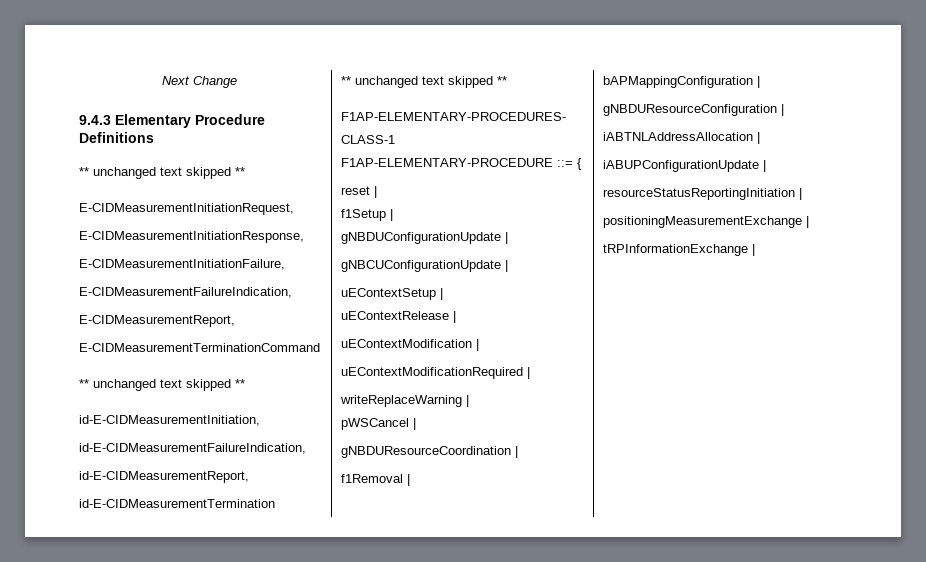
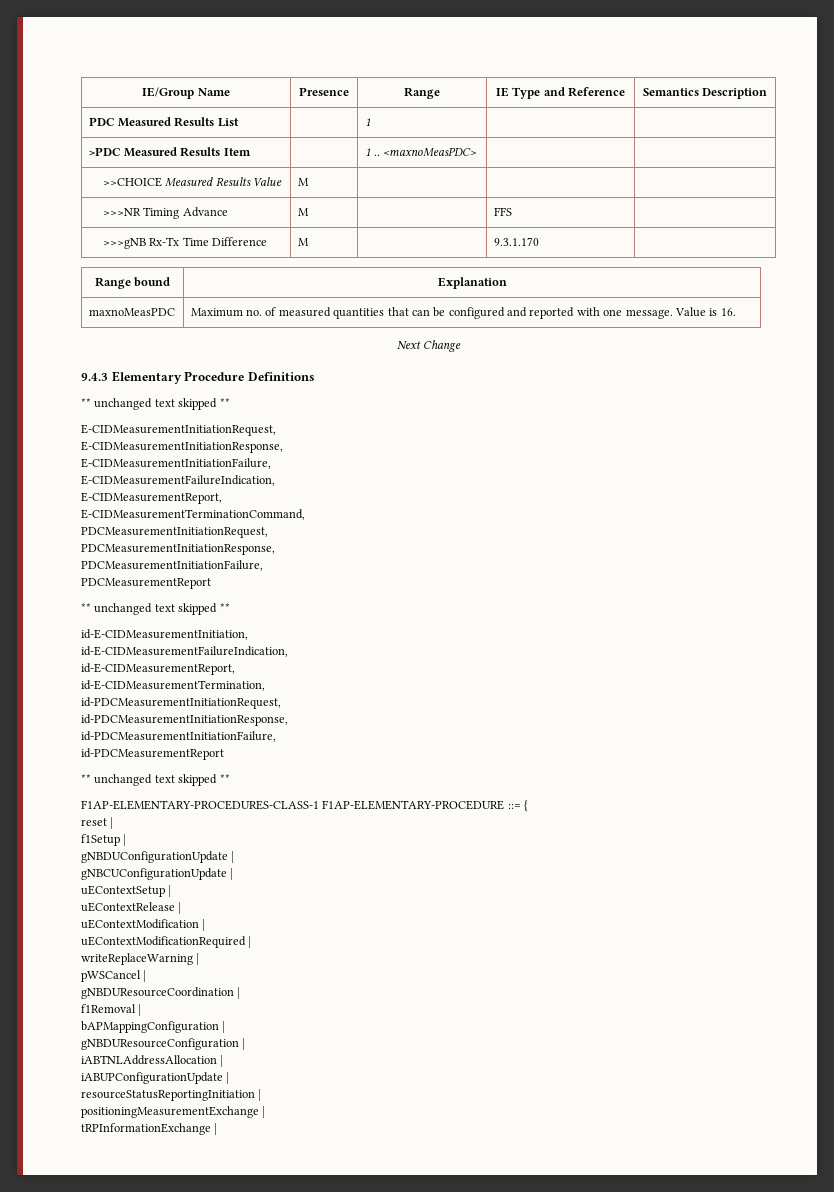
(162, 80) none -> [142,87,230,99] [299,87,349,96] [404,87,440,99] [495,87,626,99] [642,88,768,99] [88,117,239,127] [364,118,371,126] [88,147,251,157] [364,147,478,157] [103,177,283,187] [297,178,309,186] [103,207,228,219] [297,208,309,216] [493,207,512,216] [103,237,268,249] [297,238,309,246] [493,237,539,246] [94,277,171,289] [437,277,507,289] [88,308,175,316] [190,307,736,319] IE/Group Name | Presence | Range | IE Type and Reference | Semantics Description // PDC Measured Results List | | 1 | | // >PDC Measured Results Item | | 1 .. <maxnoMeasPDC> | | // >>CHOICE Measured Results Value | M | | | // >>>NR Timing Advance | M | | FFS | // >>>gNB Rx-Tx Time Difference | M | | 9.3.1.170 | // Range bound | Explanation // maxnoMeasPDC | Maximum no. of measured quantities that can be configured and reported with one message. Value is 16. //
[79,343,320,352] E-CIDMeasurementTerminationCommand -> [81,509,305,520] [81,527,268,538] [81,544,275,555] [81,560,263,571] [81,578,211,589] E-CIDMeasurementTerminationCommand, // PDCMeasurementInitiationRequest, // PDCMeasurementInitiationResponse, // PDCMeasurementInitiationFailure, // PDCMeasurementReport
[79,499,275,508] id-E-CIDMeasurementTermination -> [81,680,265,691] [81,697,281,709] [81,714,288,726] [81,731,276,742] [81,748,224,760] id-E-CIDMeasurementTermination, // id-PDCMeasurementInitiationRequest, // id-PDCMeasurementInitiationResponse, // id-PDCMeasurementInitiationFailure, // id-PDCMeasurementReport

